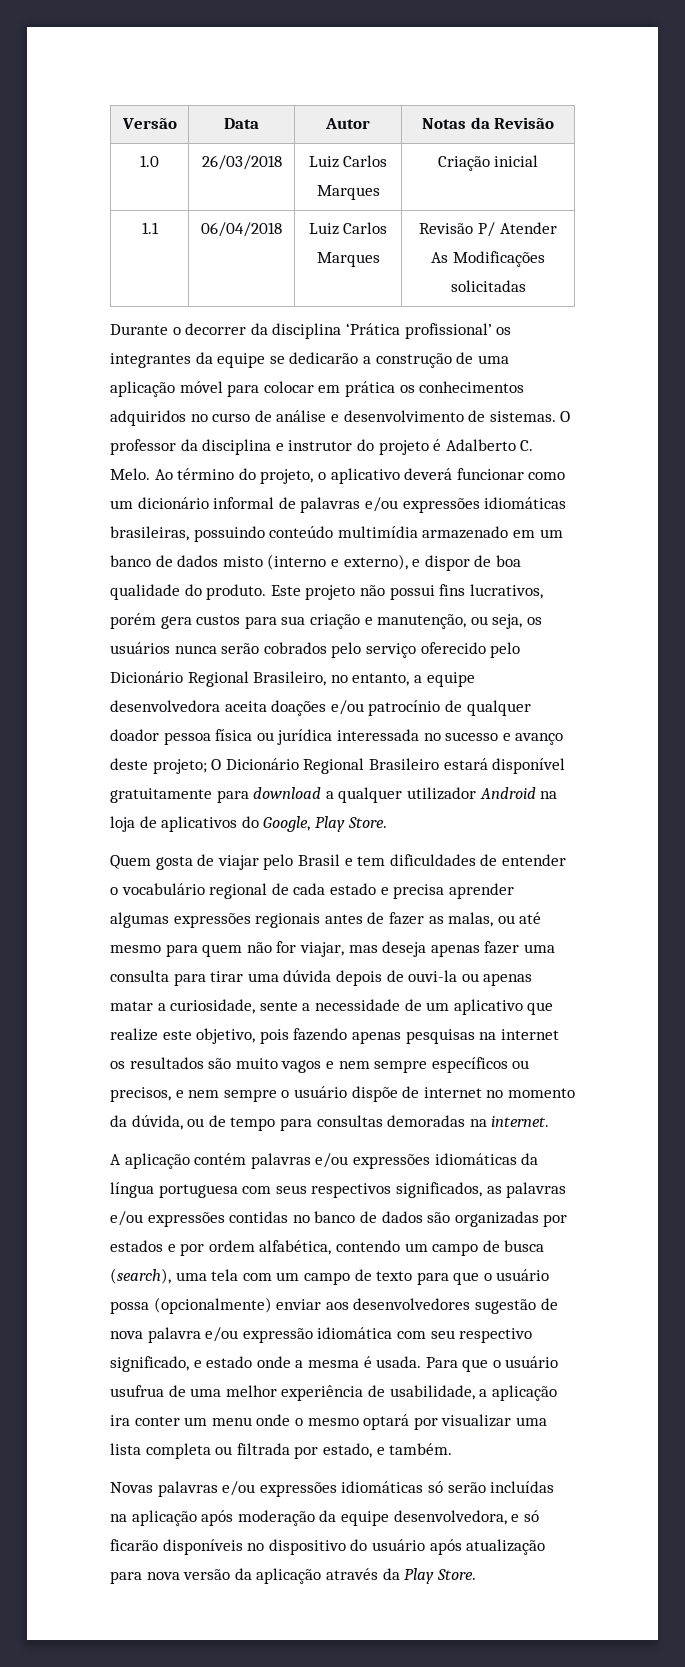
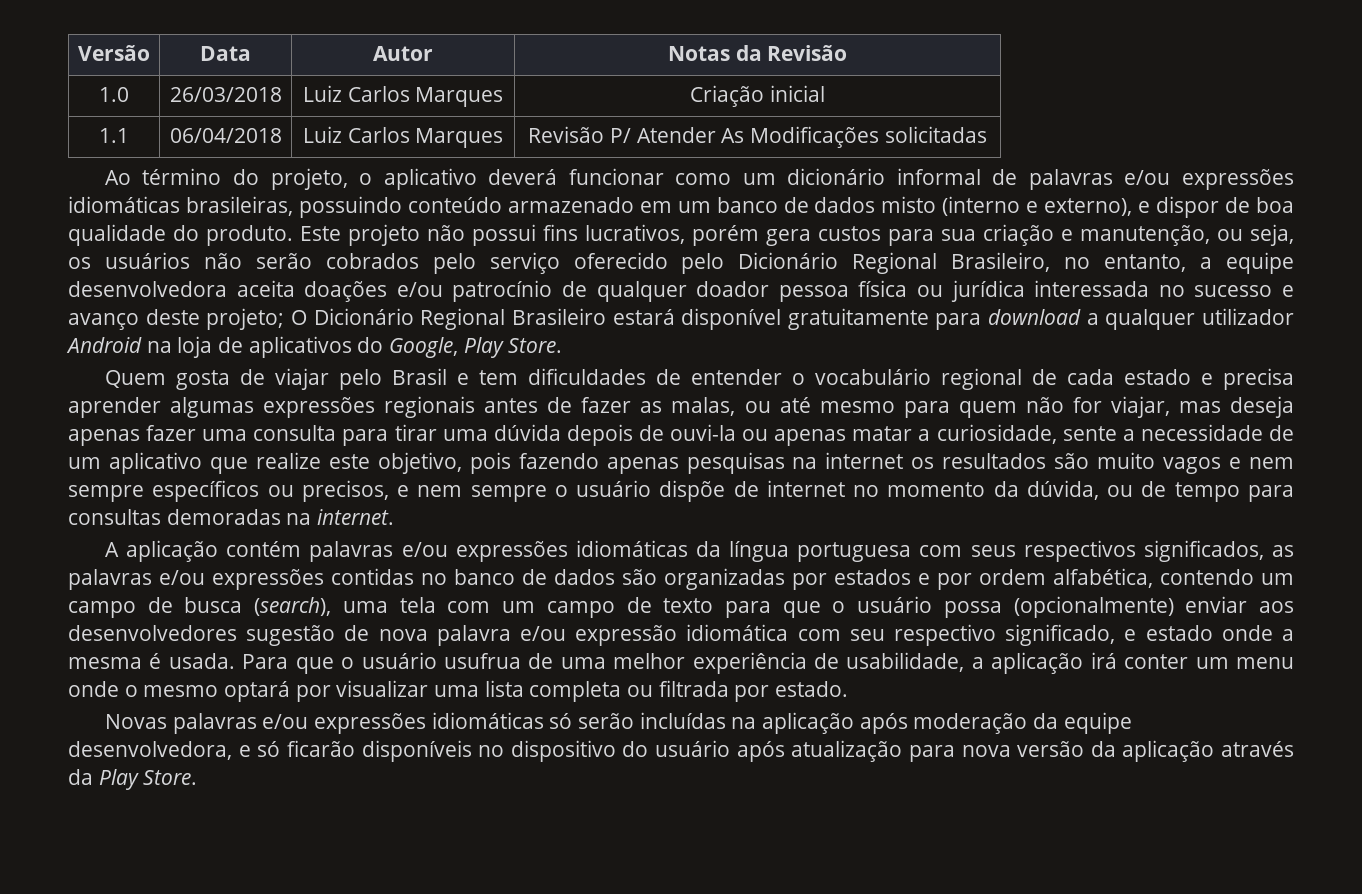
[110,323,512,339] [110,352,509,368] [110,381,525,397] [110,410,571,426] [110,439,534,455] [110,468,150,480] Durante o decorrer da disciplina ‘Prática profissional’ os integrantes da equipe se dedicarão a construção de uma aplicação móvel para colocar em prática os conhecimentos adquiridos no curso de análise e desenvolvimento de sistemas. O professor da disciplina e instrutor do projeto é Adalberto C. Melo. -> (987, 134) none
[337,526,418,538] multimídia -> (502, 205) none
[174,645,217,654] nunca -> [203,253,242,269] não
[110,1415,130,1426] ira -> [1090,652,1117,669] irá
[322,1443,453,1458] estado, e também. -> [775,681,849,697] estado.

